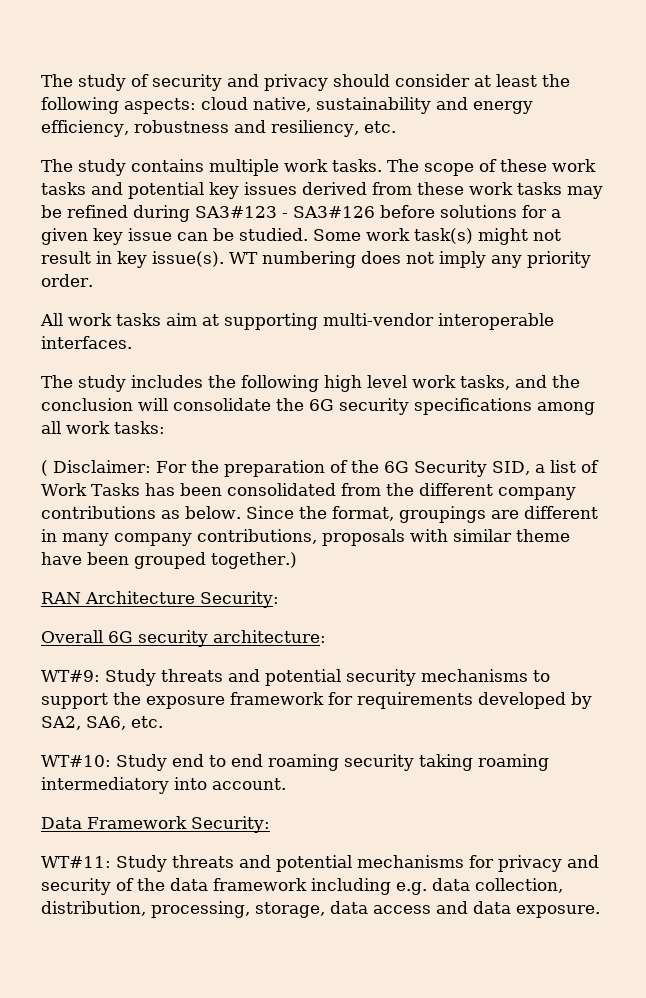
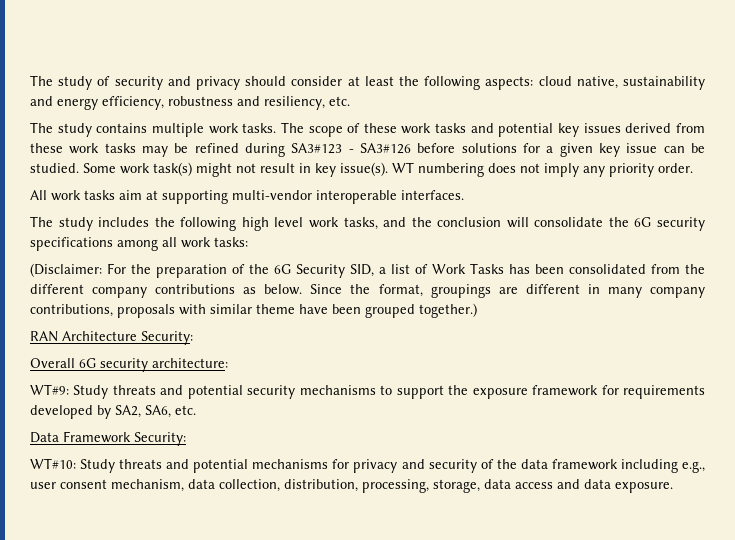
[41,460,151,476] ( Disclaimer: -> [30,263,102,277] (Disclaimer:
[41,754,549,771] [41,777,286,794] // WT#10: Study end to end roaming security taking roaming intermediatory into account. -> (196, 410) none
[41,856,111,868] WT#11: -> [30,458,76,469] WT#10:
[396,882,427,895] e.g. -> [682,461,706,473] [30,479,184,492] e.g., user consent mechanism,

